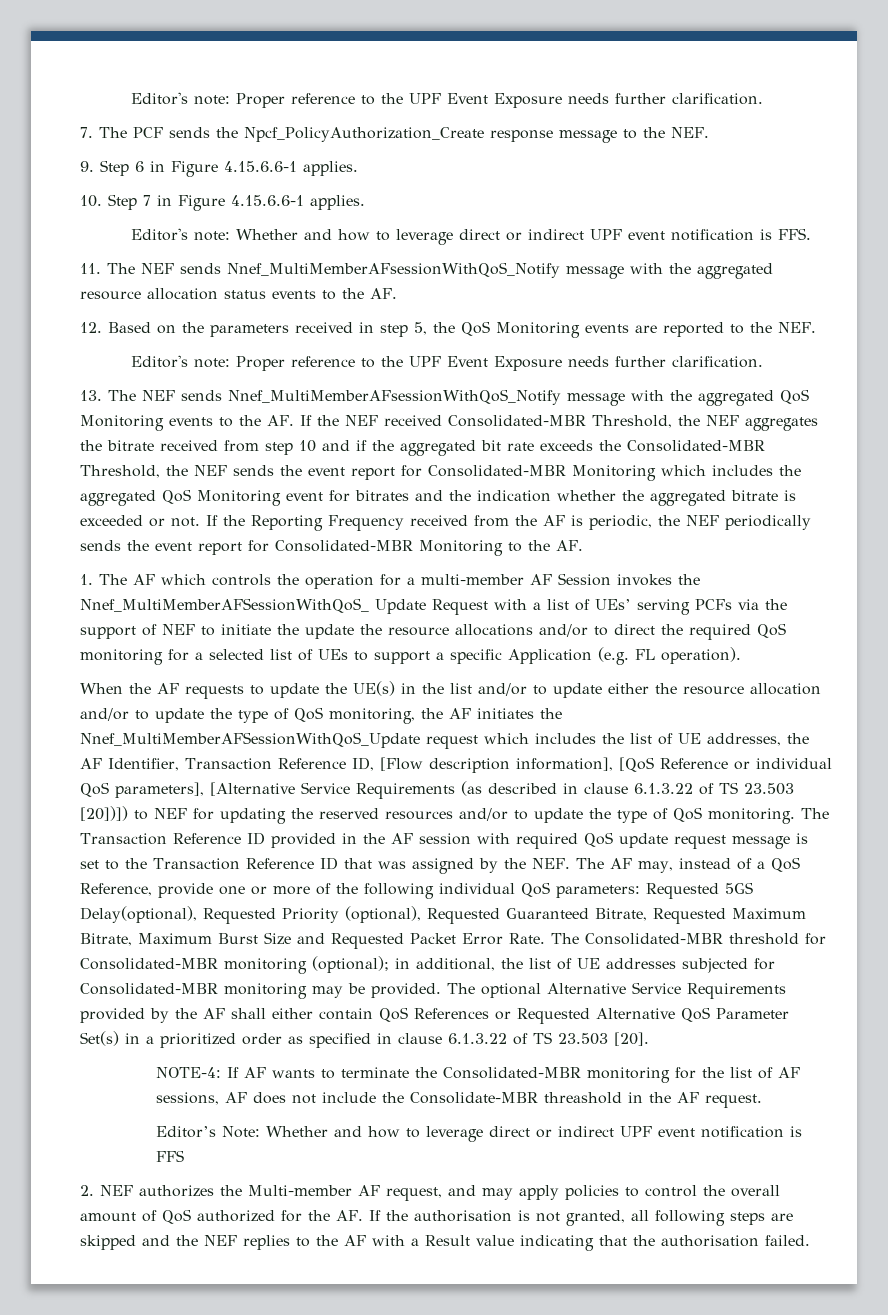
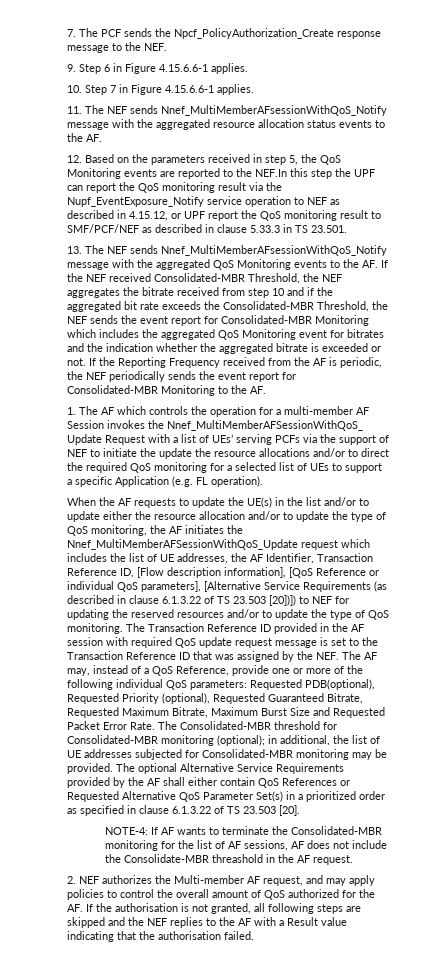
[131,92,764,108] Editor's note: Proper reference to the UPF Event Exposure needs further clarification. // -> (66, 33) none
[131,228,812,245] // Editor's note: Whether and how to leverage direct or indirect UPF event notification is FFS. -> (254, 89) none
[778,322,817,333] [131,355,764,371] NEF. // Editor's note: Proper reference to the UPF Event Exposure needs further clarification. -> [254,168,375,179] [66,182,282,193] [66,196,340,207] [66,210,381,221] [66,224,347,233] NEF.In this step the UPF can report the QoS monitoring result via the Nupf_EventExposure_Notify service operation to NEF as described in 4.15.12, or UPF report the QoS monitoring result to SMF/PCF/NEF as described in clause 5.33.3 in TS 23.501.
[725,882,754,894] [80,906,198,923] 5GS Delay(optional), -> [304,679,375,690] PDB(optional),
[156,1126,803,1142] [156,1150,185,1162] // Editor’s Note: Whether and how to leverage direct or indirect UPF event notification is FFS -> (354, 860) none

